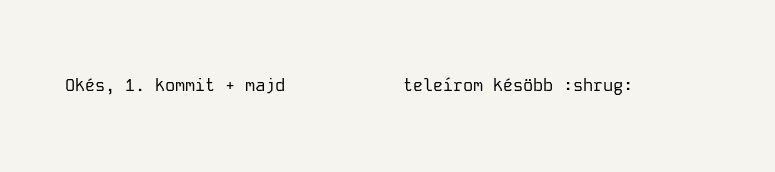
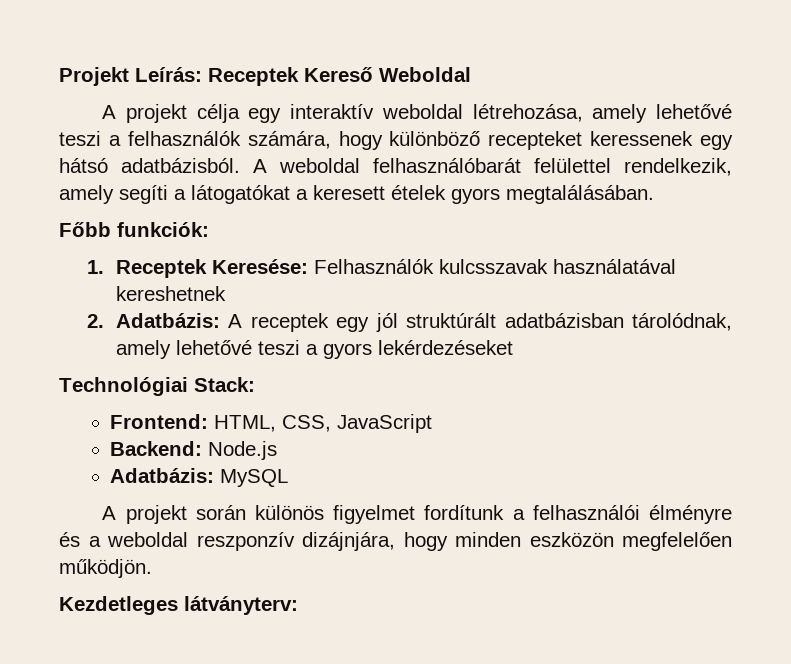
[65,77,633,95] Okés, 1. kommit + majd teleírom késöbb :shrug: -> [59,67,471,86] [102,104,732,123] [59,131,733,150] [59,158,732,176] [59,185,654,204] [59,222,209,237] [87,259,676,278] [115,286,226,301] [87,313,732,332] [115,340,513,359] [59,377,255,396] [109,414,432,433] [109,441,277,460] [109,468,288,487] [102,505,732,524] [59,532,732,551] [59,559,152,578] [59,596,298,615] Projekt Leírás: Receptek Kereső Weboldal // A projekt célja egy interaktív weboldal létrehozása, amely lehetővé teszi a felhasználók számára, hogy különböző recepteket keressenek egy hátsó adatbázisból. A weboldal felhasználóbarát felülettel rendelkezik, amely segíti a látogatókat a keresett ételek gyors megtalálásában. // Főbb funkciók: // 1. Receptek Keresése: Felhasználók kulcsszavak használatával kereshetnek // 2. Adatbázis: A receptek egy jól struktúrált adatbázisban tárolódnak, amely lehetővé teszi a gyors lekérdezéseket // Technológiai Stack: // Frontend: HTML, CSS, JavaScript // Backend: Node.js // Adatbázis: MySQL // A projekt során különös figyelmet fordítunk a felhasználói élményre és a weboldal reszponzív dizájnjára, hogy minden eszközön megfelelően működjön. // Kezdetleges látványterv:

